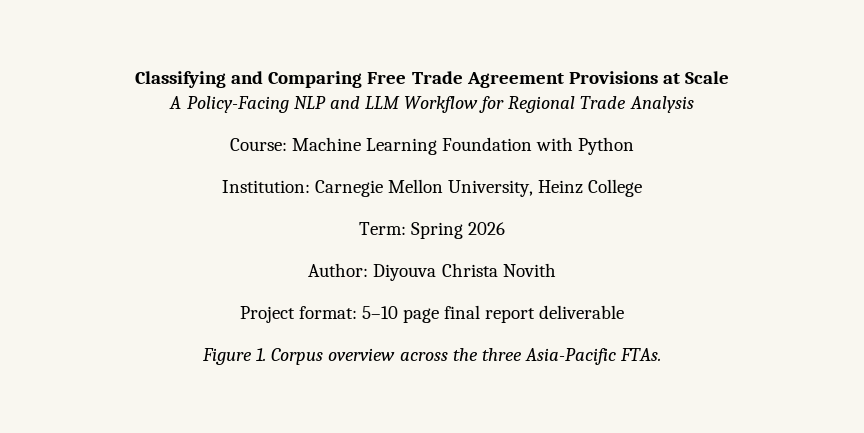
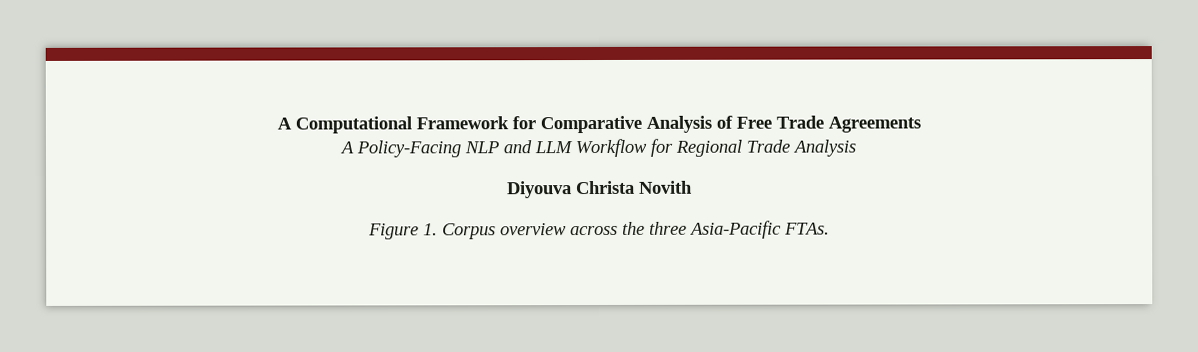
[134,71,730,88] Classifying and Comparing Free Trade Agreement Provisions at Scale -> [276,115,921,134] A Computational Framework for Comparative Analysis of Free Trade Agreements
[229,137,635,155] [221,179,643,197] [358,222,506,239] [308,263,556,281] [239,305,625,323] Course: Machine Learning Foundation with Python // Institution: Carnegie Mellon University, Heinz College // Term: Spring 2026 // Author: Diyouva Christa Novith // Project format: 5–10 page final report deliverable -> [507,180,693,199] Diyouva Christa Novith

